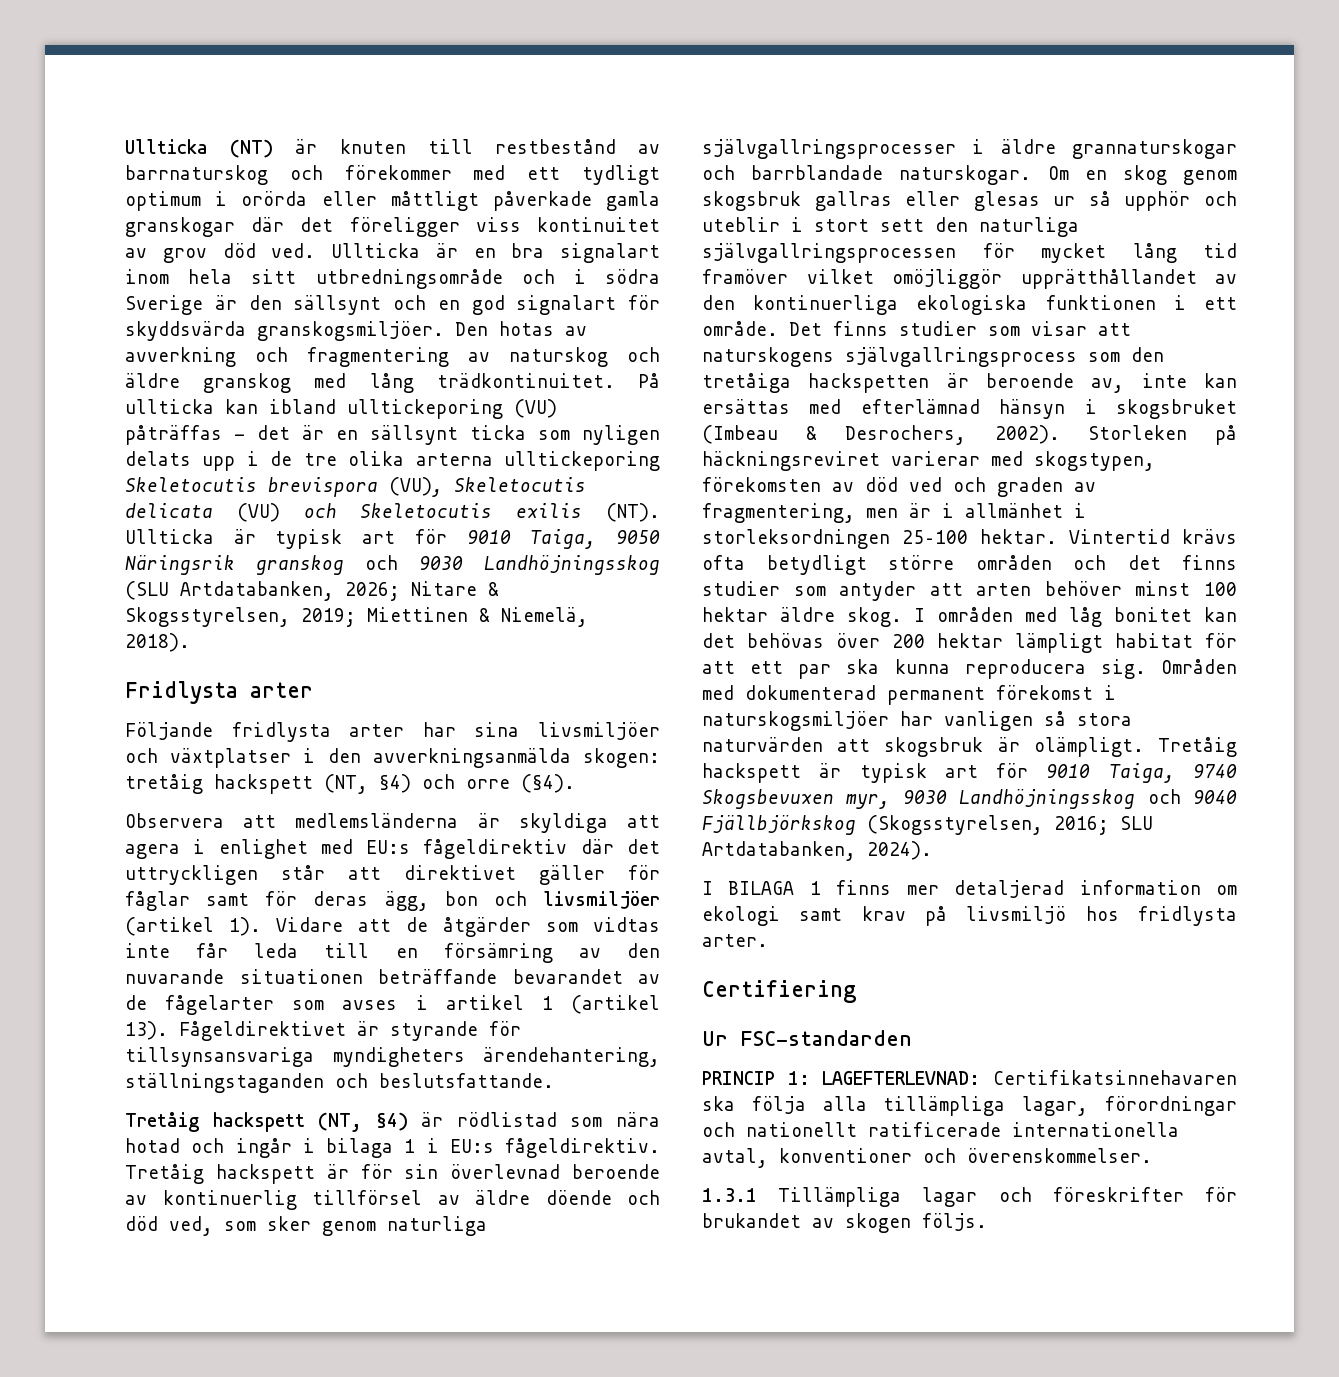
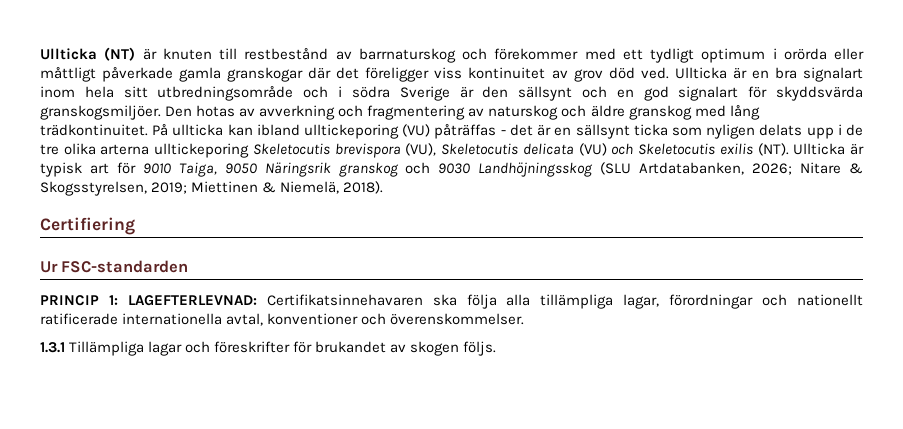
[125,681,313,704] [125,722,660,742] [125,748,660,768] [125,774,575,794] [125,813,660,833] [125,839,660,859] [125,865,660,885] [125,891,660,911] [125,917,660,937] [125,943,660,963] [125,969,660,984] [125,995,661,1015] [125,1021,521,1041] [125,1047,660,1067] [125,1073,554,1093] [125,1112,660,1132] [125,1138,660,1158] [125,1164,660,1184] [125,1190,660,1210] [125,1216,487,1236] [702,139,1237,159] [702,165,1237,185] [702,191,1237,211] [702,217,1079,237] [702,243,1237,263] [702,269,1237,289] [702,295,1237,315] [702,321,1131,336] [702,347,1164,367] [702,373,1237,393] [702,399,1237,419] [702,425,1237,445] [702,451,1155,471] [702,477,1096,497] [702,503,1086,523] [702,529,1237,549] [702,555,1237,575] [702,581,1237,601] [702,607,1237,627] [702,633,1237,653] [702,659,1237,679] [702,685,1116,705] [702,711,1132,731] [702,737,1237,757] [702,763,1237,783] [702,789,1237,809] [702,815,1153,835] [702,841,932,861] [702,880,1237,898] [702,906,1237,926] [702,934,768,947] // Fridlysta arter // Följande fridlysta arter har sina livsmiljöer och växtplatser i den avverkningsanmälda skogen: tretåig hackspett (NT, §4) och orre (§4). // Observera att medlemsländerna är skyldiga att agera i enlighet med EU:s fågeldirektiv där det uttryckligen står att direktivet gäller för fåglar samt för deras ägg, bon och livsmiljöer (artikel 1). Vidare att de åtgärder som vidtas inte får leda till en försämring av den nuvarande situationen beträffande bevarandet av de fågelarter som avses i artikel 1 (artikel 13). Fågeldirektivet är styrande för tillsynsansvariga myndigheters ärendehantering, ställningstaganden och beslutsfattande. // Tretåig hackspett (NT, §4) är rödlistad som nära hotad och ingår i bilaga 1 i EU:s fågeldirektiv. Tretåig hackspett är för sin överlevnad beroende av kontinuerlig tillförsel av äldre döende och död ved, som sker genom naturliga självgallringsprocesser i äldre grannaturskogar och barrblandade naturskogar. Om en skog genom skogsbruk gallras eller glesas ur så upphör och uteblir i stort sett den naturliga självgallringsprocessen för mycket lång tid framöver vilket omöjliggör upprätthållandet av den kontinuerliga ekologiska funktionen i ett område. Det finns studier som visar att naturskogens självgallringsprocess som den tretåiga hackspetten är beroende av, inte kan ersättas med efterlämnad hänsyn i skogsbruket (Imbeau & Desrochers, 2002). Storleken på häckningsreviret varierar med skogstypen, förekomsten av död ved och graden av fragmentering, men är i allmänhet i storleksordningen 25–100 hektar. Vintertid krävs ofta betydligt större områden och det finns studier som antyder att arten behöver minst 100 hektar äldre skog. I områden med låg bonitet kan det behövas över 200 hektar lämpligt habitat för att ett par ska kunna reproducera sig. Områden med dokumenterad permanent förekomst i naturskogsmiljöer har vanligen så stora naturvärden att skogsbruk är olämpligt. Tretåig hackspett är typisk art för 9010 Taiga, 9740 Skogsbevuxen myr, 9030 Landhöjningsskog och 9040 Fjällbjörkskog (Skogsstyrelsen, 2016; SLU Artdatabanken, 2024). // I BILAGA 1 finns mer detaljerad information om ekologi samt krav på livsmiljö hos fridlysta arter. -> (384, 187) none

